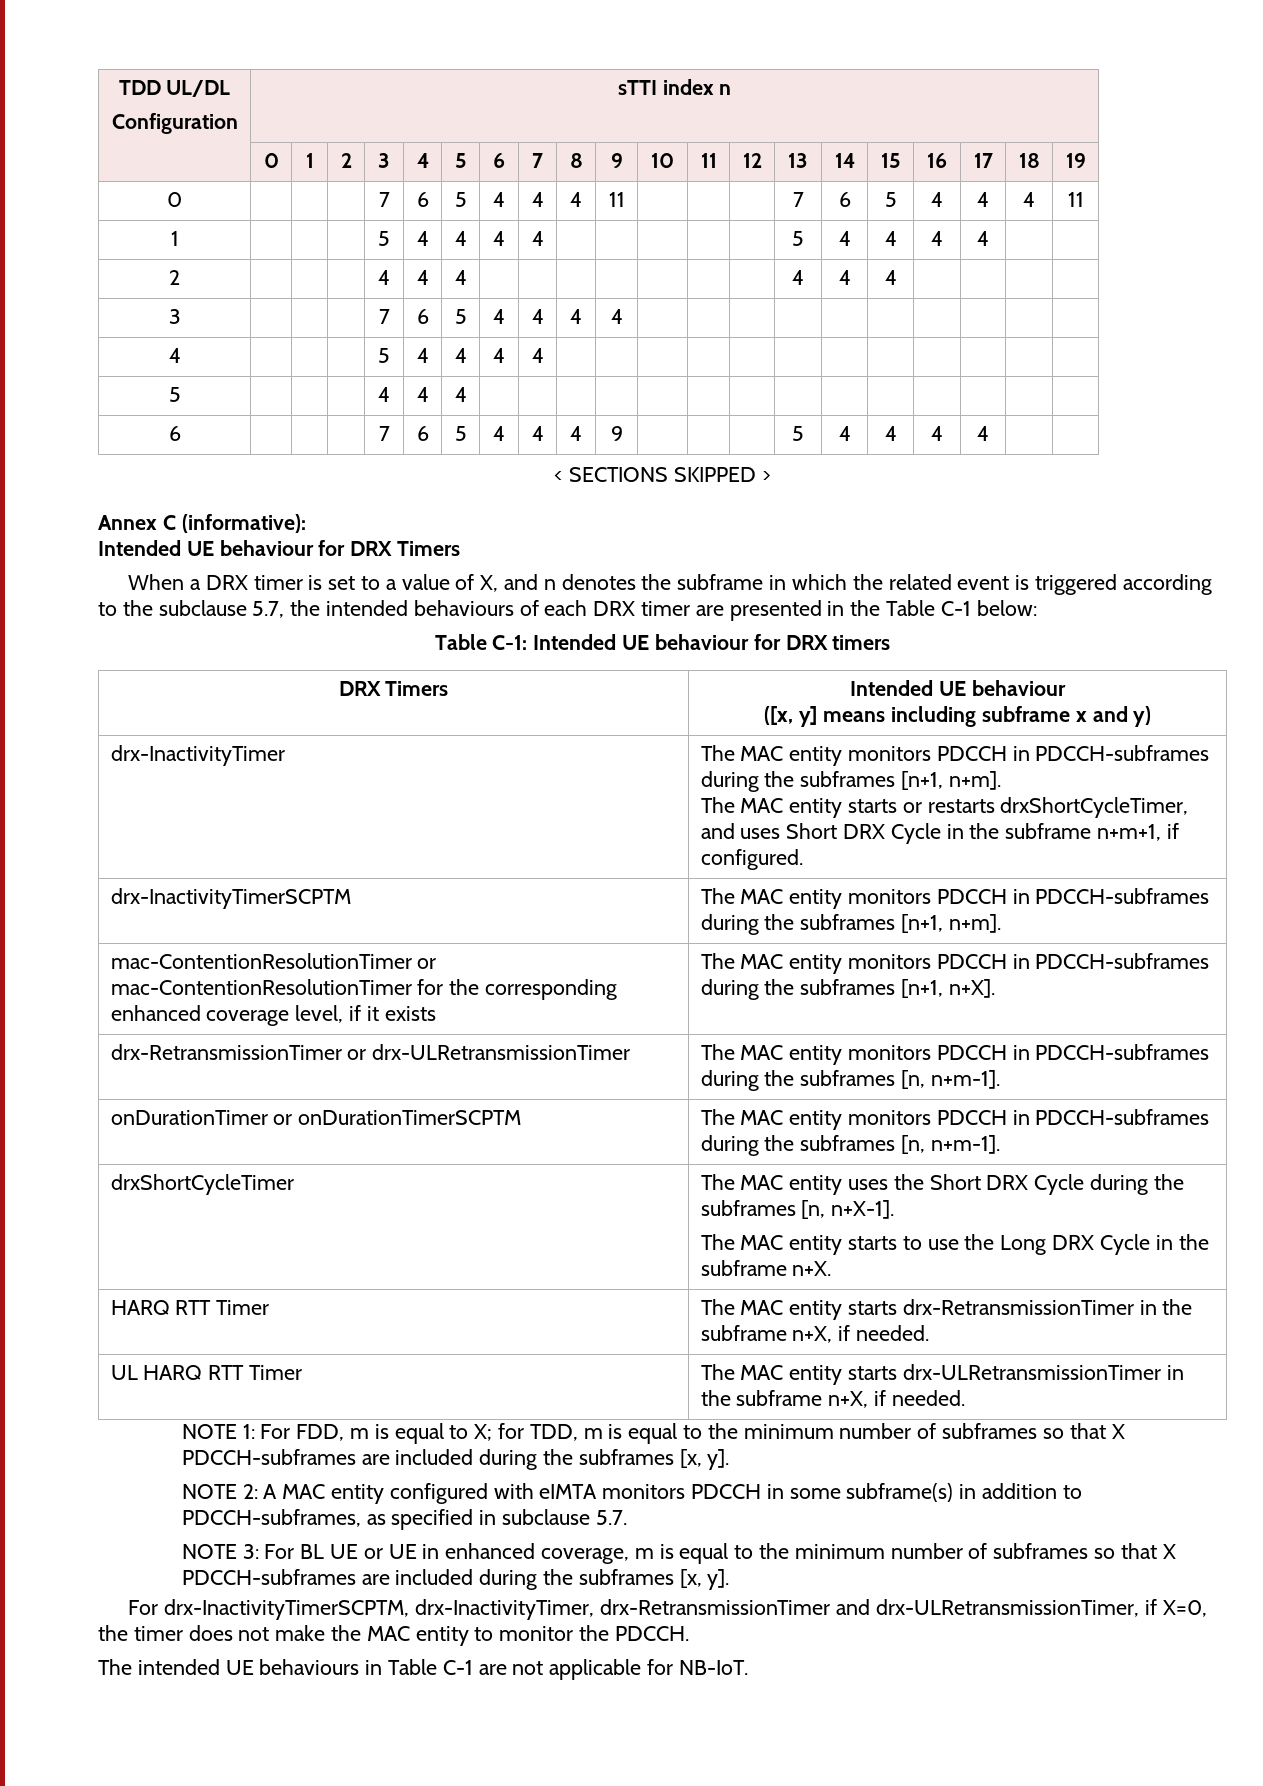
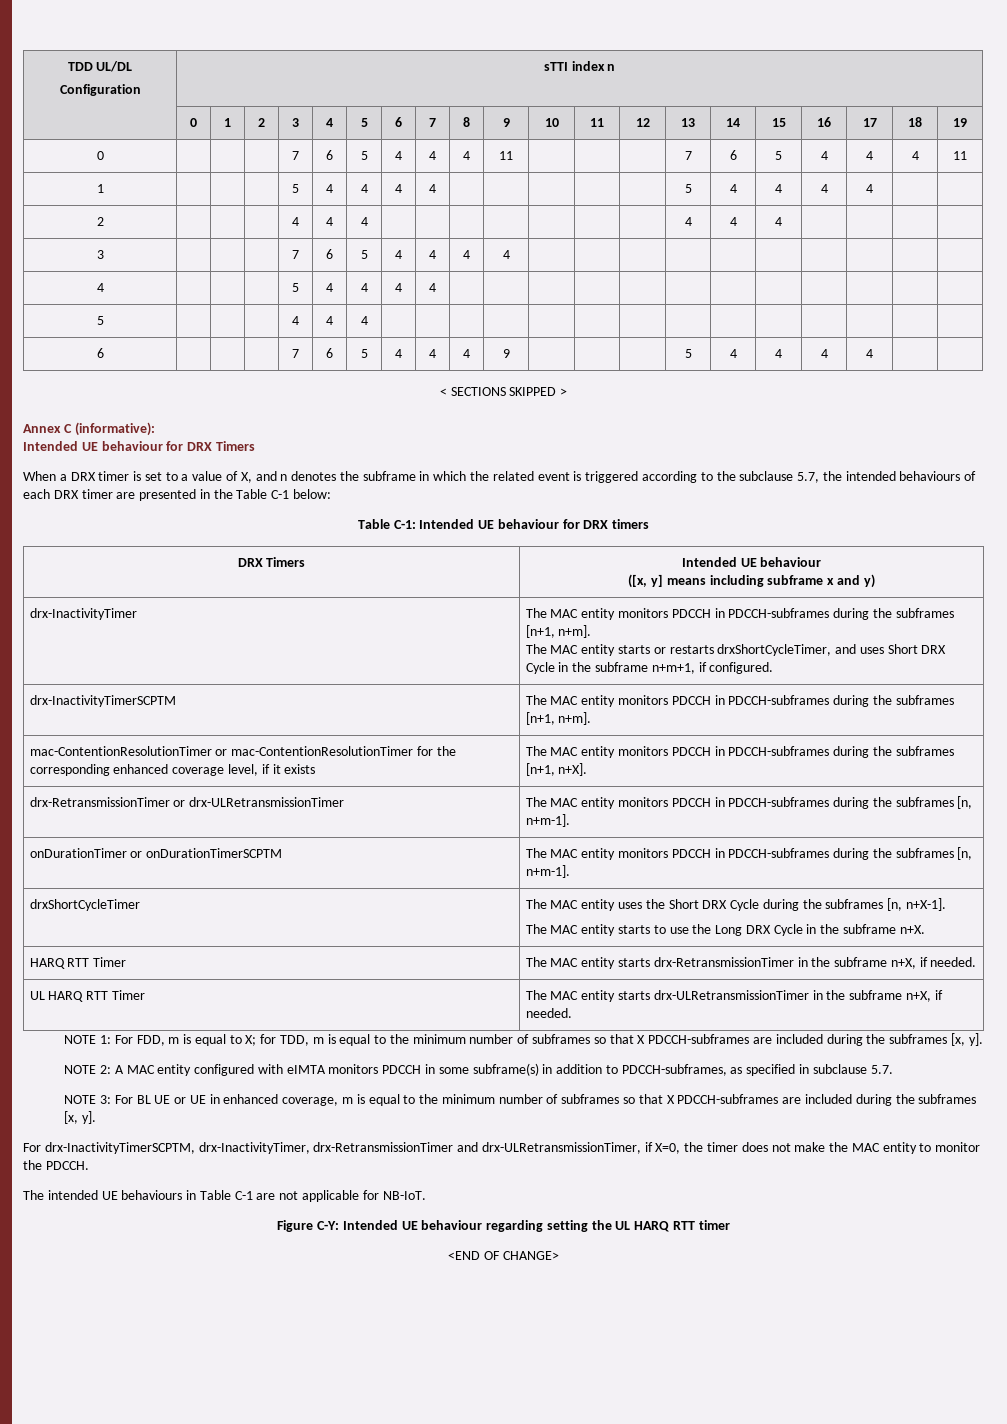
(748, 1667) none -> [277,1220,730,1232] [448,1251,559,1260] // Figure C-Y: Intended UE behaviour regarding setting the UL HARQ RTT timer // <END OF CHANGE>

